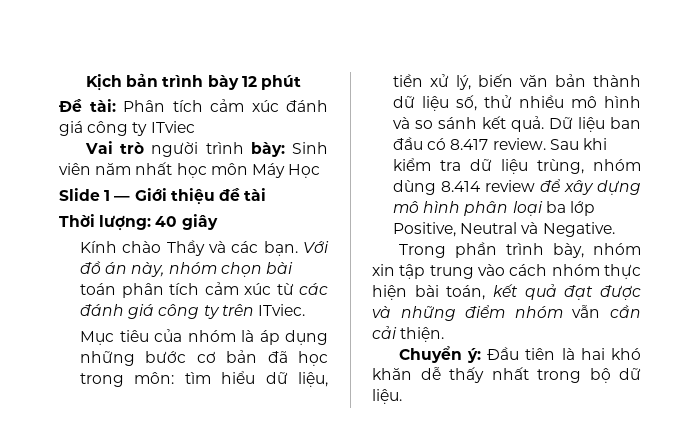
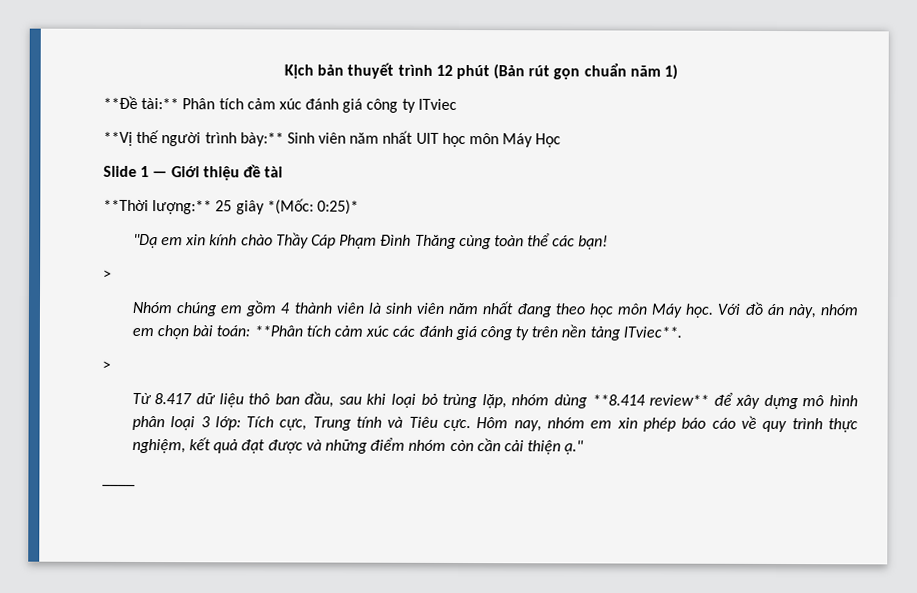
[162,75,239,90] trình bày -> [347,62,433,79] thuyết trình
[59,99,116,112] // Đề tài: -> [493,63,679,80] [103,95,180,110] (Bản rút gọn chuẩn năm 1) // **Đề tài:**
[84,141,145,154] Vai trò -> [103,129,160,146] **Vị thế
[250,142,285,157] bày: -> [239,132,284,147] bày:**
(173, 168) none -> [415,132,439,144] UIT
[59,214,218,231] [80,240,298,256] Thời lượng: 40 giây // Kính chào Thầy và các bạn. -> [103,198,359,215] [132,232,609,250] [103,269,112,279] [131,300,714,318] **Thời lượng:** 25 giây *(Mốc: 0:25)* // "Dạ em xin kính chào Thầy Cáp Phạm Đình Thăng cùng toàn thể các bạn! // > // Nhóm chúng em gồm 4 thành viên là sinh viên năm nhất đang theo học môn Máy học.
(217, 268) none -> [131,327,154,337] em
[80,282,294,298] toán phân tích cảm xúc từ -> [216,325,390,337] toán: **Phân tích cảm xúc
[257,304,305,316] [80,329,328,345] [80,350,328,366] [80,371,328,387] [393,74,641,90] [393,95,641,111] [393,116,641,132] [393,137,607,150] [393,158,641,174] [393,180,536,195] ITviec. // Mục tiêu của nhóm là áp dụng những bước cơ bản đã học trong môn: tìm hiểu dữ liệu, tiền xử lý, biến văn bản thành dữ liệu số, thử nhiều mô hình và so sánh kết quả. Dữ liệu ban đầu có 8.417 review. Sau khi kiểm tra dữ liệu trùng, nhóm dùng 8.414 review -> [561,324,682,341] [102,360,111,370] [131,391,710,409] nền tảng ITviec**. // > // Từ 8.417 dữ liệu thô ban đầu, sau khi loại bỏ trùng lặp, nhóm dùng **8.414 review**
[545,201,595,216] [393,222,615,237] [398,242,641,258] [372,264,641,279] [372,285,486,300] ba lớp Positive, Neutral và Negative. // Trong phần trình bày, nhóm xin tập trung vào cách nhóm thực hiện bài toán, -> [200,415,858,433] [131,438,186,454] 3 lớp: Tích cực, Trung tính và Tiêu cực. Hôm nay, nhóm em xin phép báo cáo về quy trình thực nghiệm,
[572,305,601,318] vẫn -> [449,439,474,452] còn
[400,327,445,342] [398,346,641,363] [372,367,641,383] [372,389,402,404] thiện. // Chuyển ý: Đầu tiên là hai khó khăn dễ thấy nhất trong bộ dữ liệu. -> [527,440,585,455] [102,483,135,487] thiện ạ." // ____

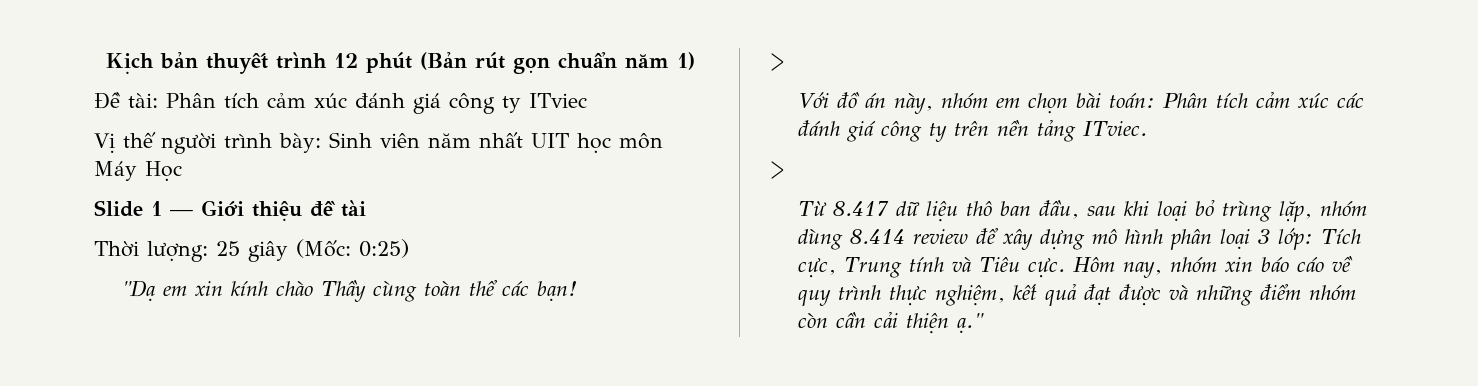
[103,95,180,110] **Đề tài:** -> [94,92,158,109] Đề tài:
[103,131,133,146] **Vị -> [94,133,115,153] Vị
[239,132,284,147] bày:** -> [278,133,321,153] bày:
[103,198,359,215] **Thời lượng:** 25 giây *(Mốc: 0:25)* -> [94,239,409,262] Thời lượng: 25 giây (Mốc: 0:25)
[310,234,457,249] Cáp Phạm Đình Thăng -> (366, 291) none
[131,300,714,318] Nhóm chúng em gồm 4 thành viên là sinh viên năm nhất đang theo học môn Máy học. -> (784, 62) none
[253,325,303,337] **Phân -> [1162,93,1208,108] Phân
[622,326,682,338] ITviec**. -> [1082,121,1147,136] ITviec.
[591,394,710,406] **8.414 review** -> [849,229,968,244] 8.414 review
[590,417,677,432] em xin phép -> [1224,257,1253,272] xin
[102,483,135,487] // ____ -> (984, 323) none

